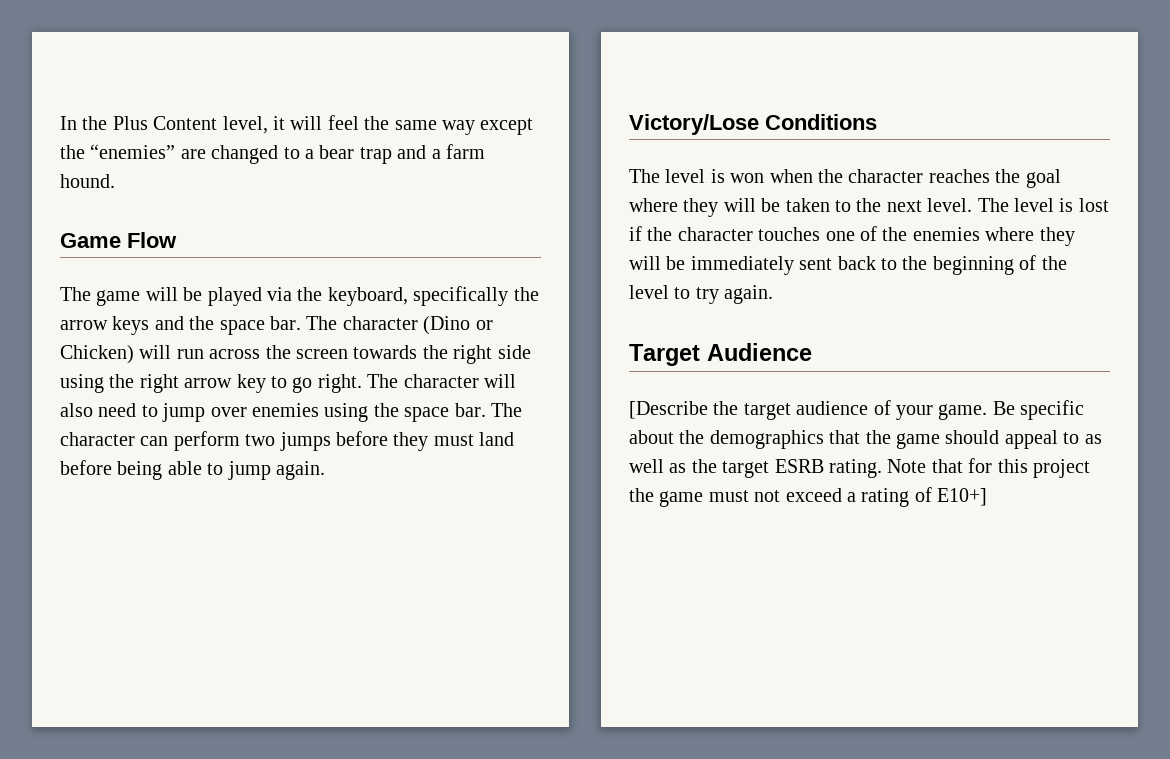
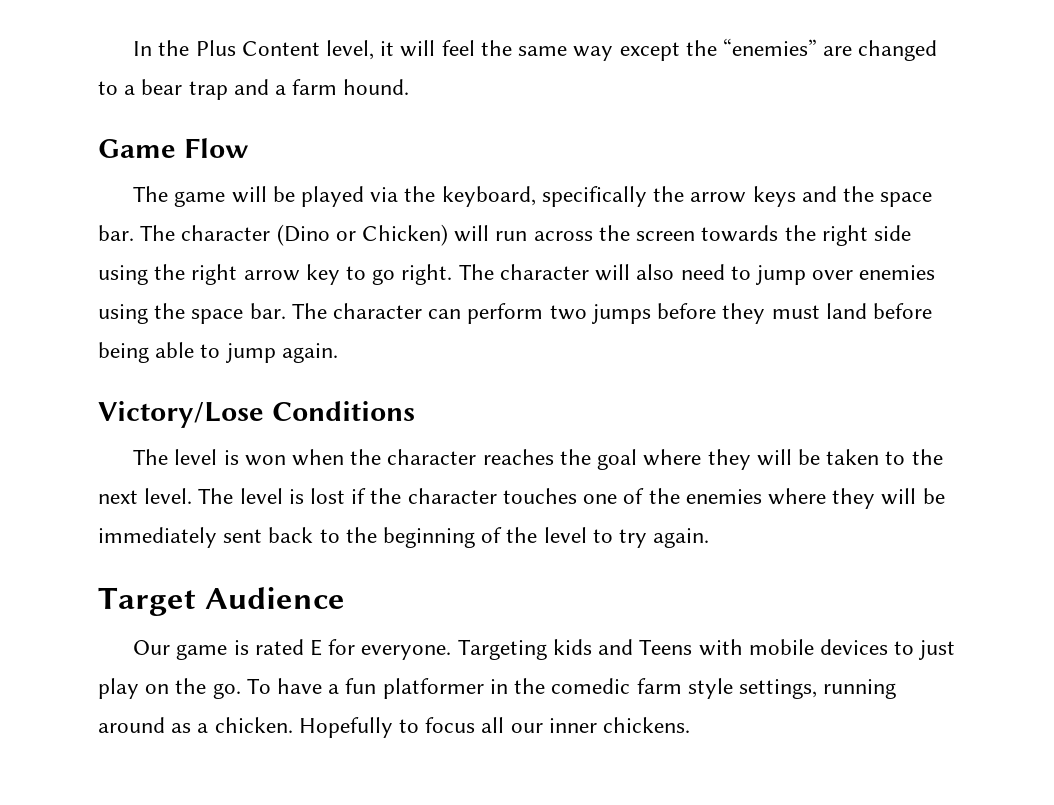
[629,400,1085,420] [629,430,1102,449] [629,458,1090,478] [629,487,988,507] [Describe the target audience of your game. Be specific about the demographics that the game should appeal to as well as the target ESRB rating. Note that for this project the game must not exceed a rating of E10+] -> [133,639,956,660] [98,678,897,699] [98,717,691,738] Our game is rated E for everyone. Targeting kids and Teens with mobile devices to just play on the go. To have a fun platformer in the comedic farm style settings, running around as a chicken. Hopefully to focus all our inner chickens.

